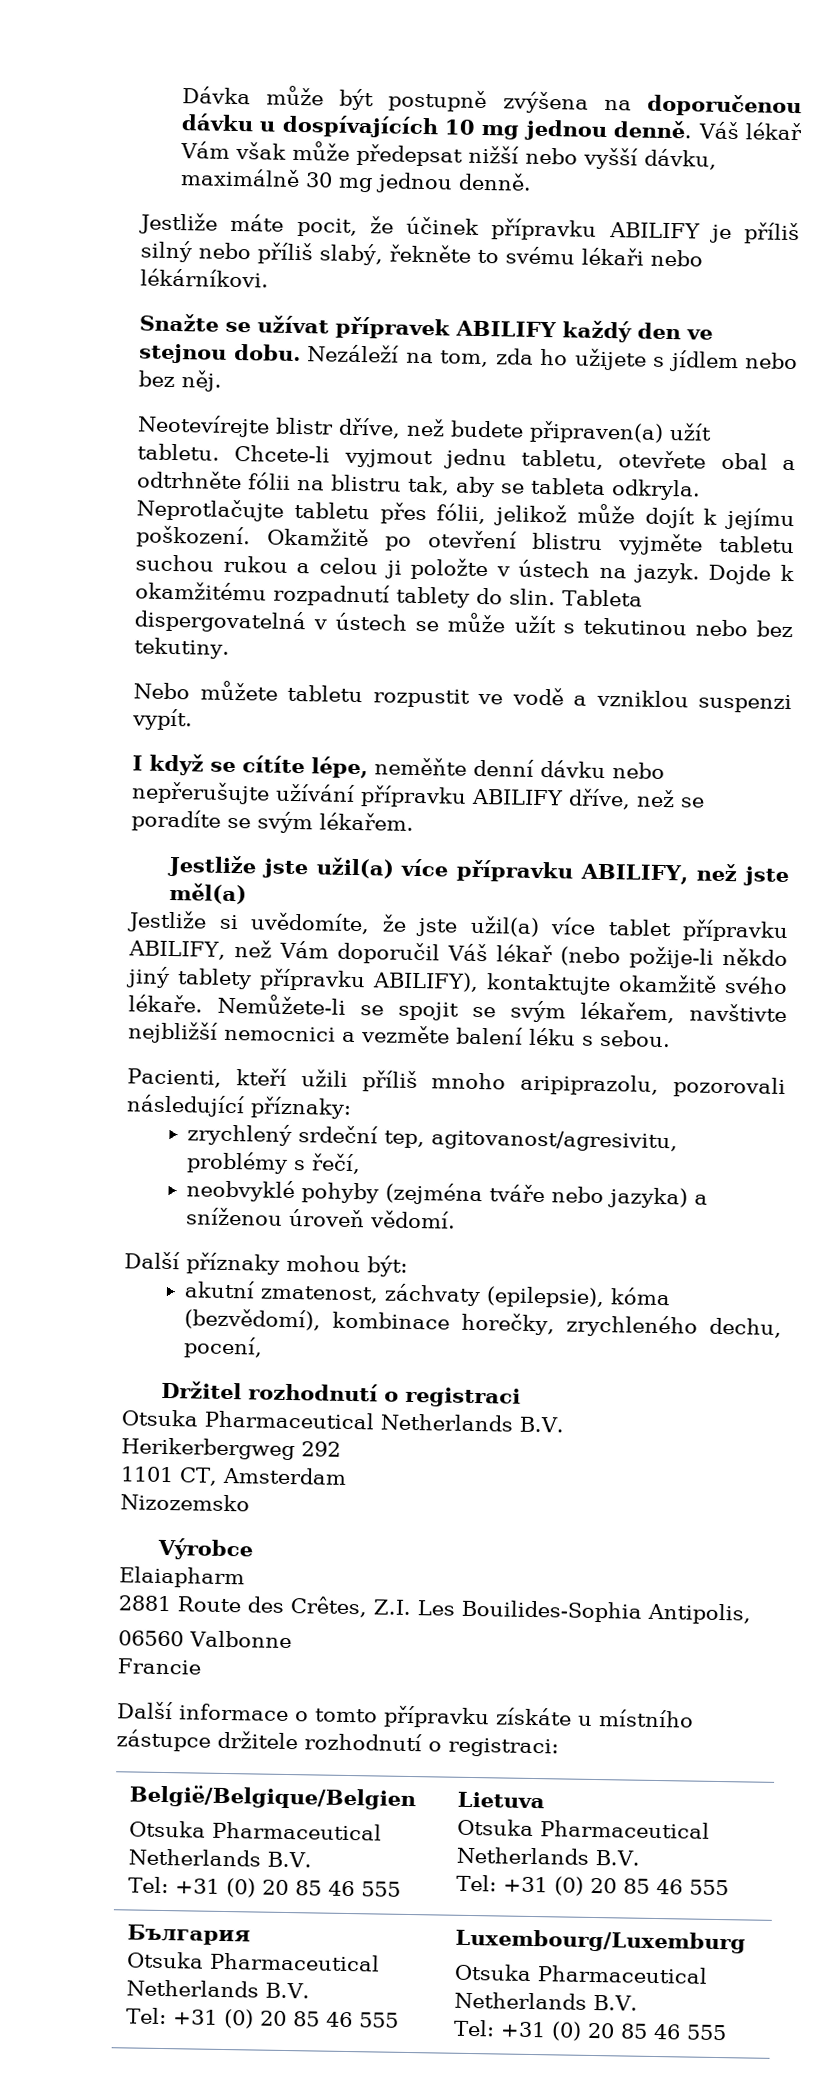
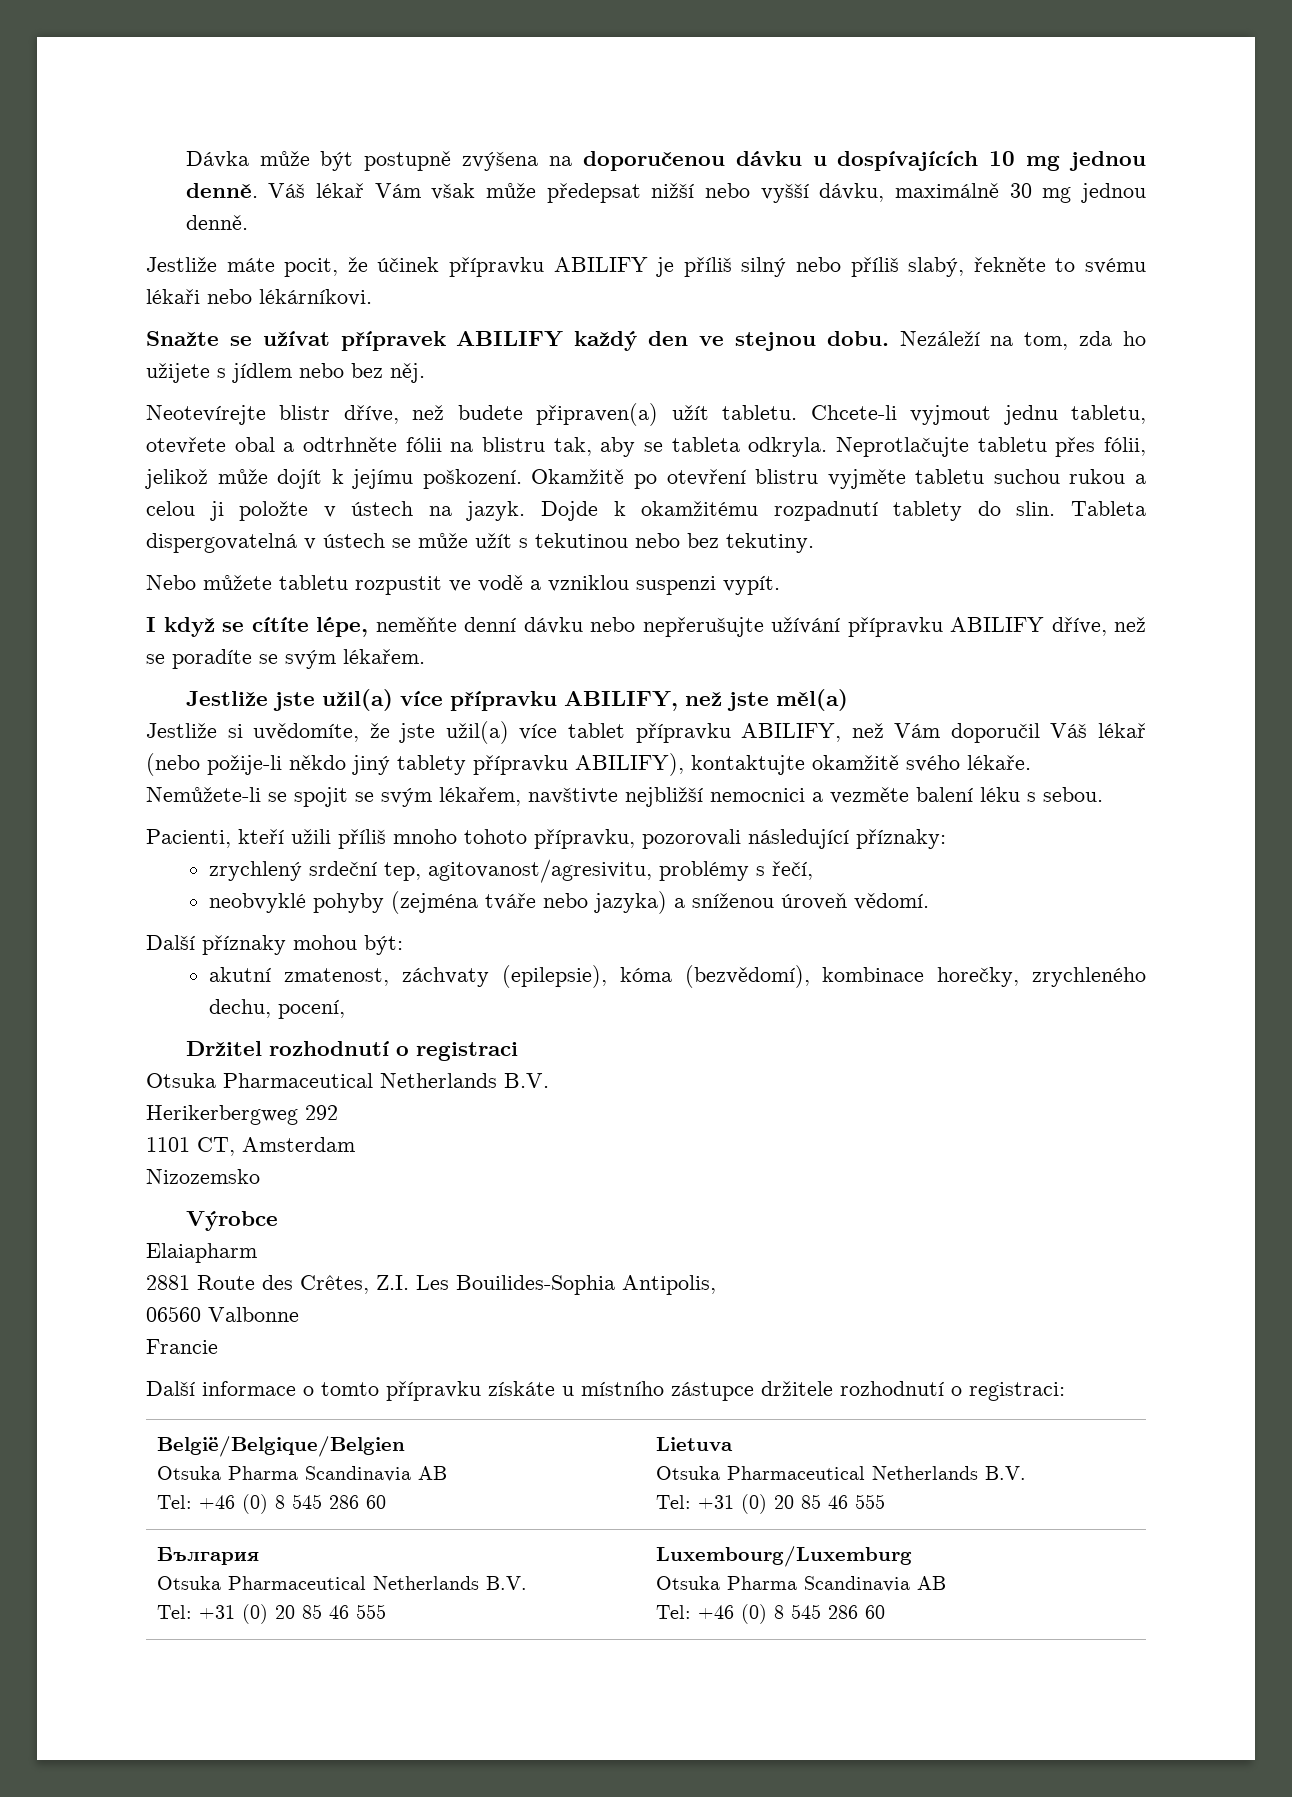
[520,1073,660,1096] aripiprazolu, -> [464,829,635,849] tohoto přípravku,
[211,1821,382,1841] [127,1848,312,1868] [127,1876,401,1898] Pharmaceutical Netherlands B.V. // Tel: +31 (0) 20 85 46 555 -> [228,1466,448,1482] [157,1494,387,1514] Pharma Scandinavia AB // Tel: +46 (0) 8 545 286 60
[536,1965,708,1984] [453,1991,638,2011] [452,2019,727,2041] Pharmaceutical Netherlands B.V. // Tel: +31 (0) 20 85 46 555 -> [727,1576,947,1592] [656,1604,886,1624] Pharma Scandinavia AB // Tel: +46 (0) 8 545 286 60

